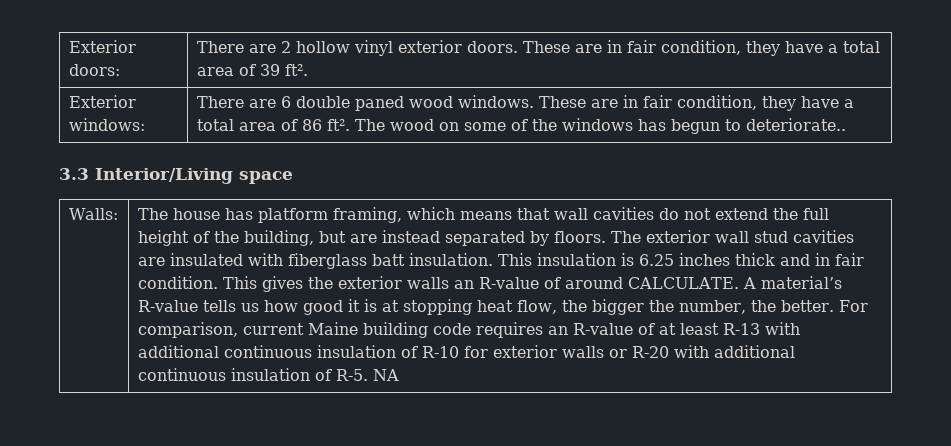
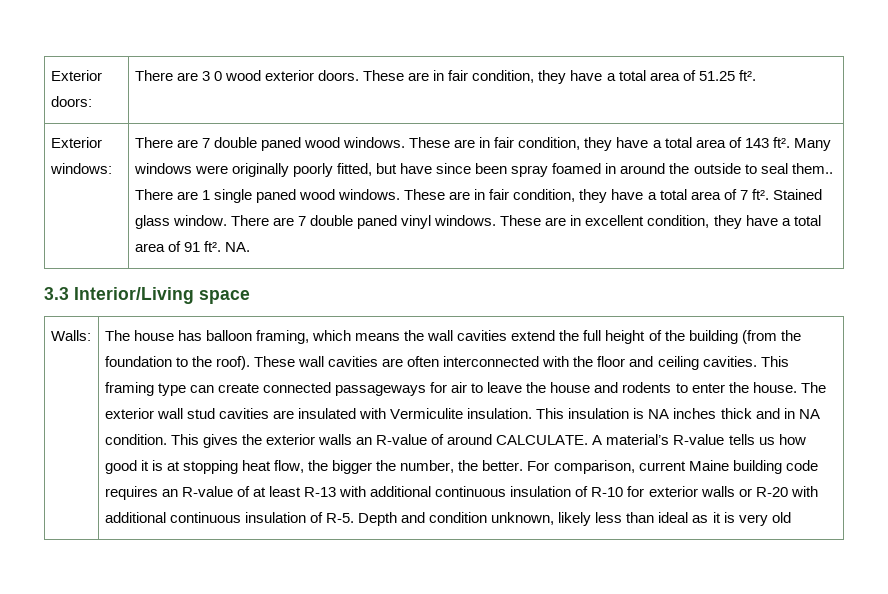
[280,40,393,56] 2 hollow vinyl -> [201,70,261,81] 3 0 wood
[259,64,280,76] 39 -> [698,71,735,81] 51.25
[280,96,291,108] 6 -> [201,138,210,148] 7
[301,118,846,134] 86 ft². The wood on some of the windows has begun to deteriorate.. -> [744,137,831,151] [133,163,833,177] [134,189,822,203] [134,215,821,229] [134,241,250,252] 143 ft². Many windows were originally poorly fitted, but have since been spray foamed in around the outside to seal them.. There are 1 single paned wood windows. These are in fair condition, they have a total area of 7 ft². Stained glass window. There are 7 double paned vinyl windows. These are in excellent condition, they have a total area of 91 ft². NA.
[257,208,328,223] platform -> [205,330,252,341] balloon
[516,207,711,220] that wall cavities do not -> [404,330,508,341] the wall cavities
[243,230,606,246] building, but are instead separated by floors. -> [688,330,801,344] [104,356,789,370] [104,382,797,396] building (from the foundation to the roof). These wall cavities are often interconnected with the floor and ceiling cavities. This framing type can create connected passageways for air to leave the house and rodents to enter the house.
[287,253,405,269] fiberglass batt -> [390,408,464,419] Vermiculite
[638,254,674,266] 6.25 -> [648,409,670,419] NA
[834,253,864,266] fair -> [798,409,820,419] NA
[372,369,399,381] NA -> [358,512,791,526] Depth and condition unknown, likely less than ideal as it is very old

